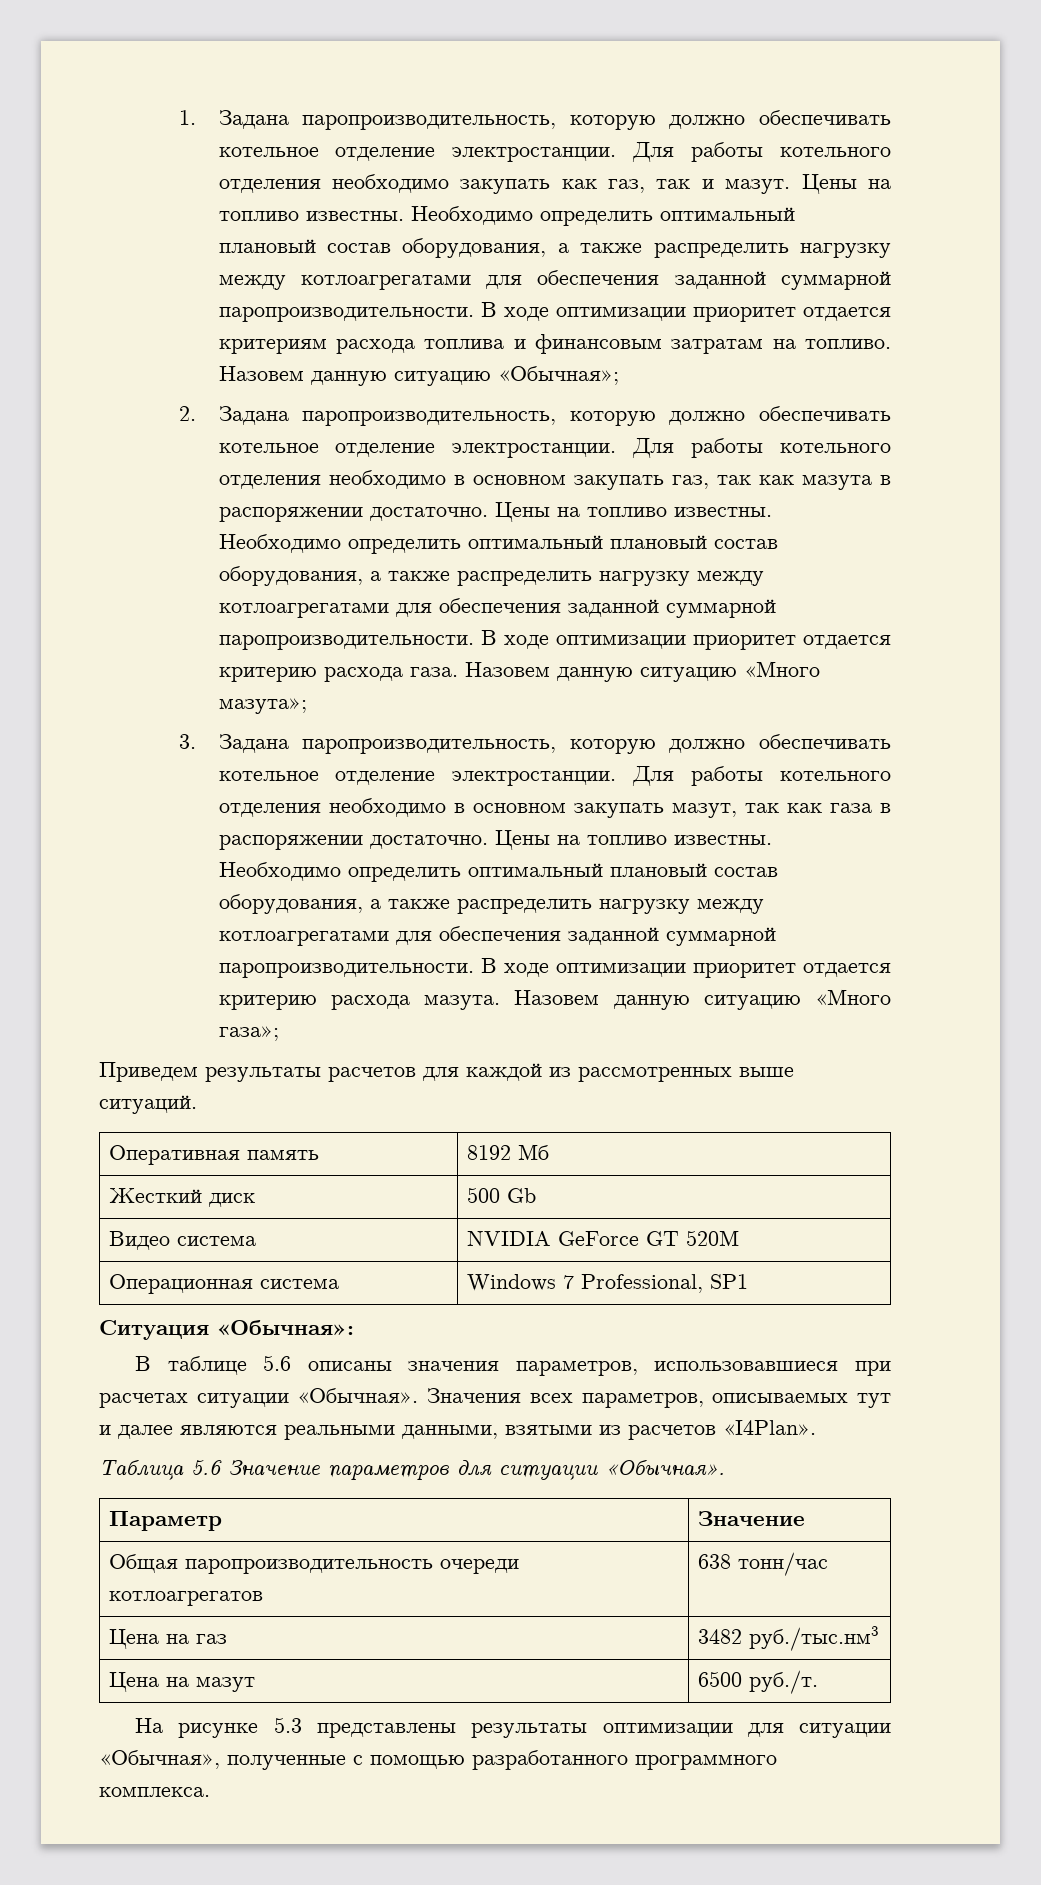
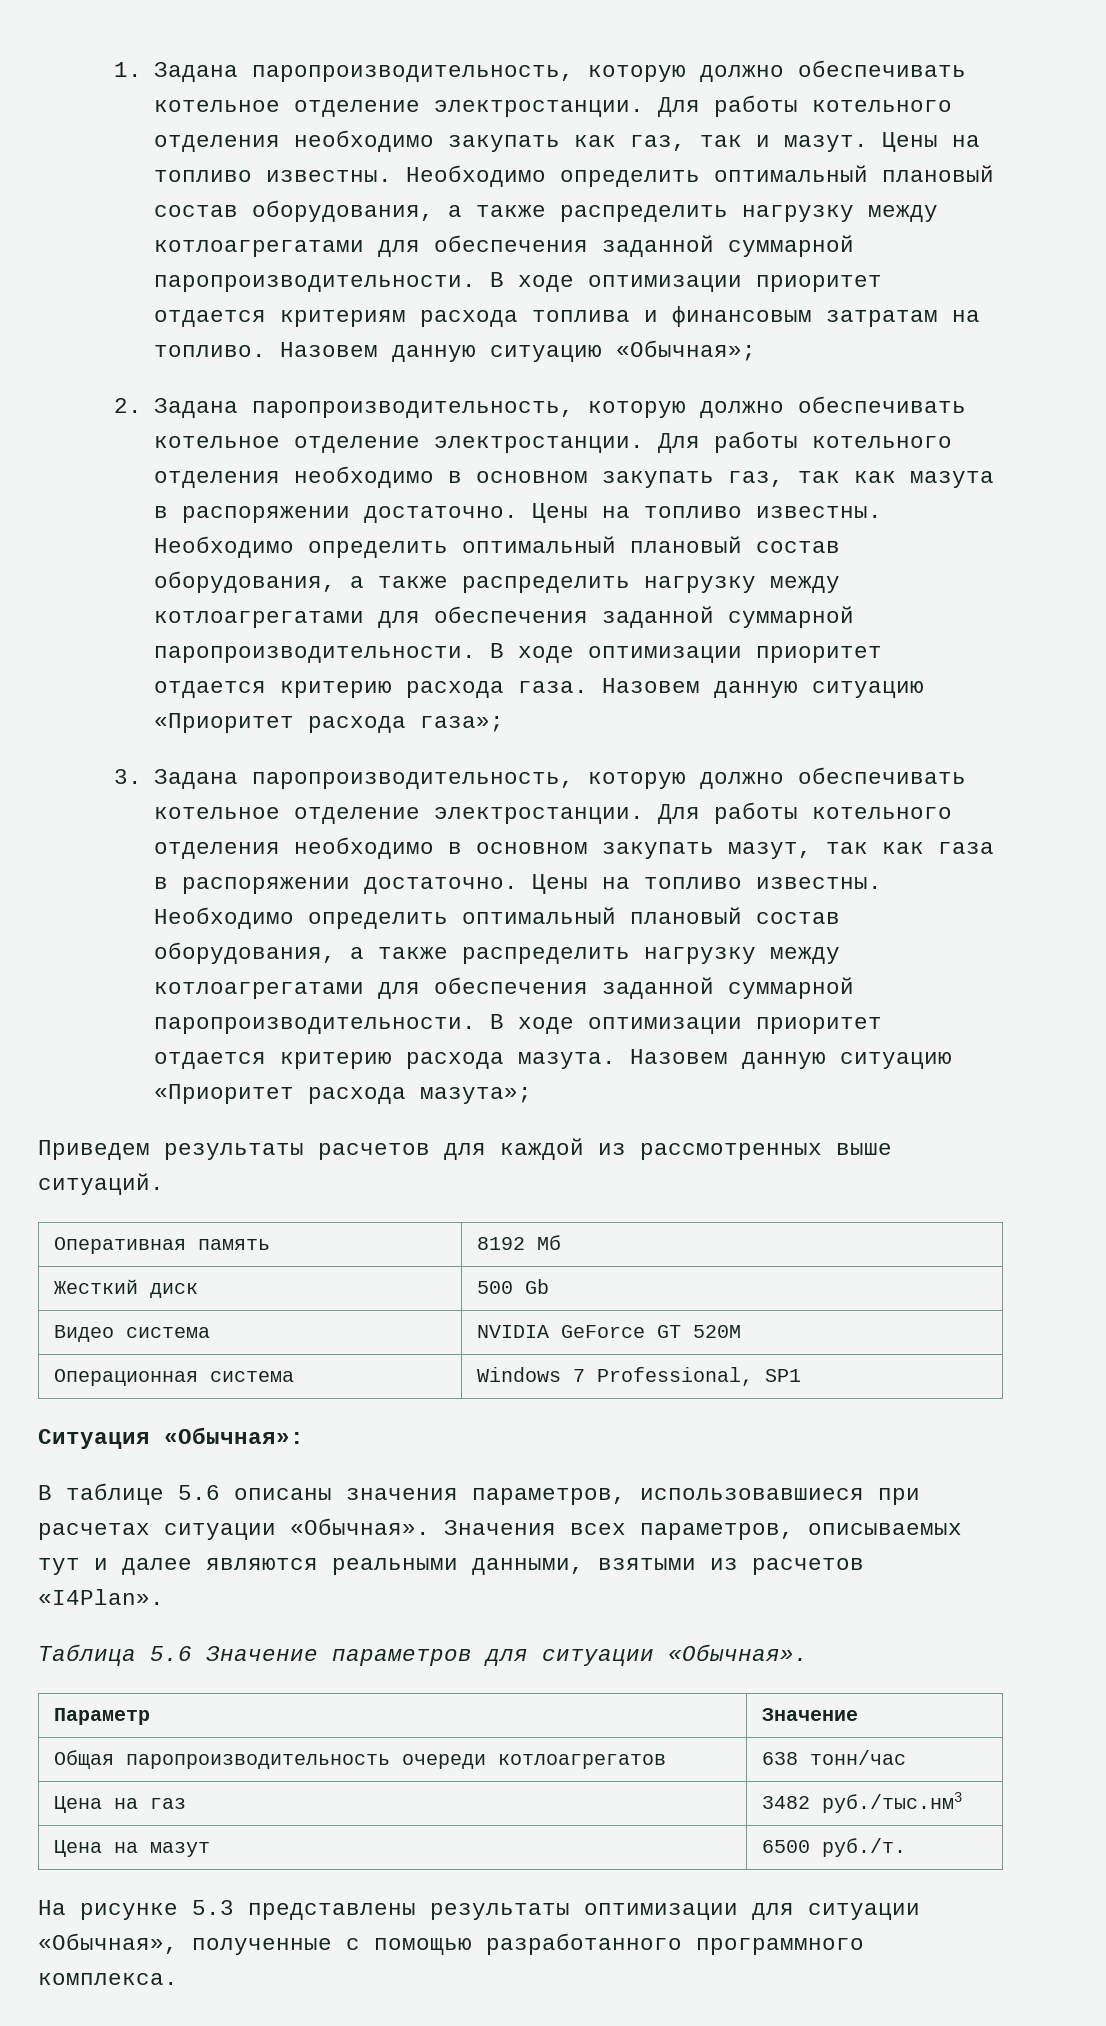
[743,661,820,677] [218,698,307,714] «Много мазута»; -> [153,713,504,733] «Приоритет расхода газа»;
[814,989,891,1005] [218,1026,279,1041] «Много газа»; -> [153,1084,532,1104] «Приоритет расхода мазута»;

